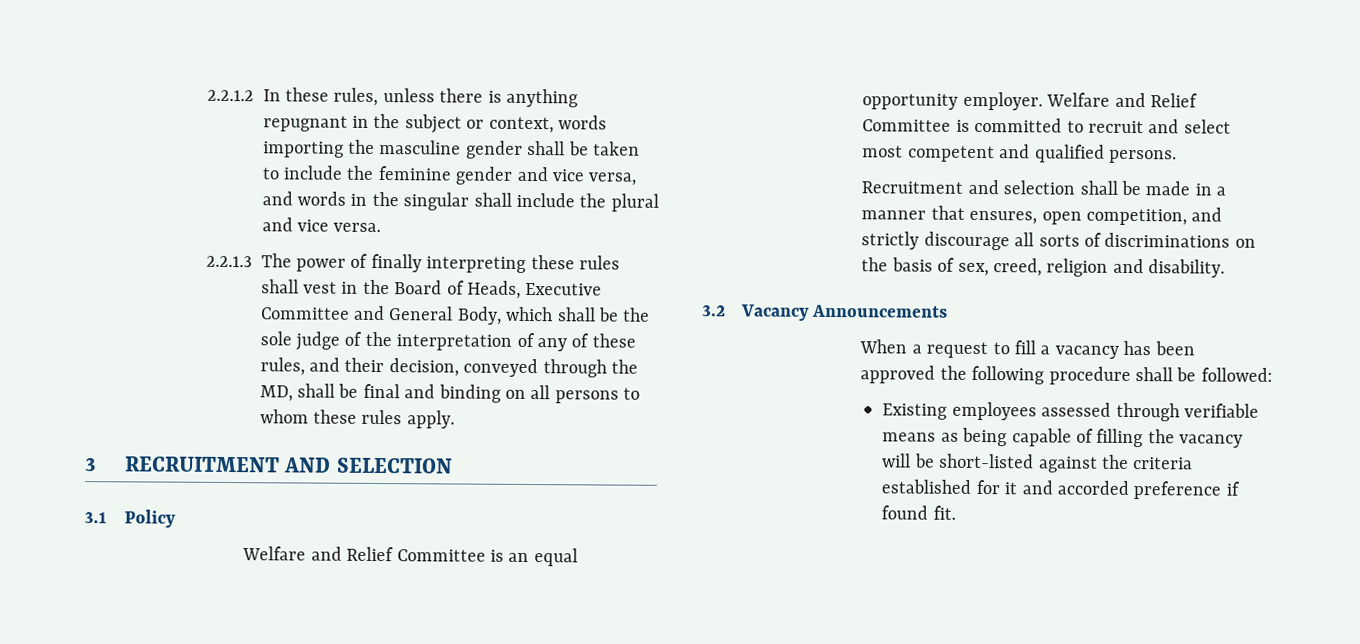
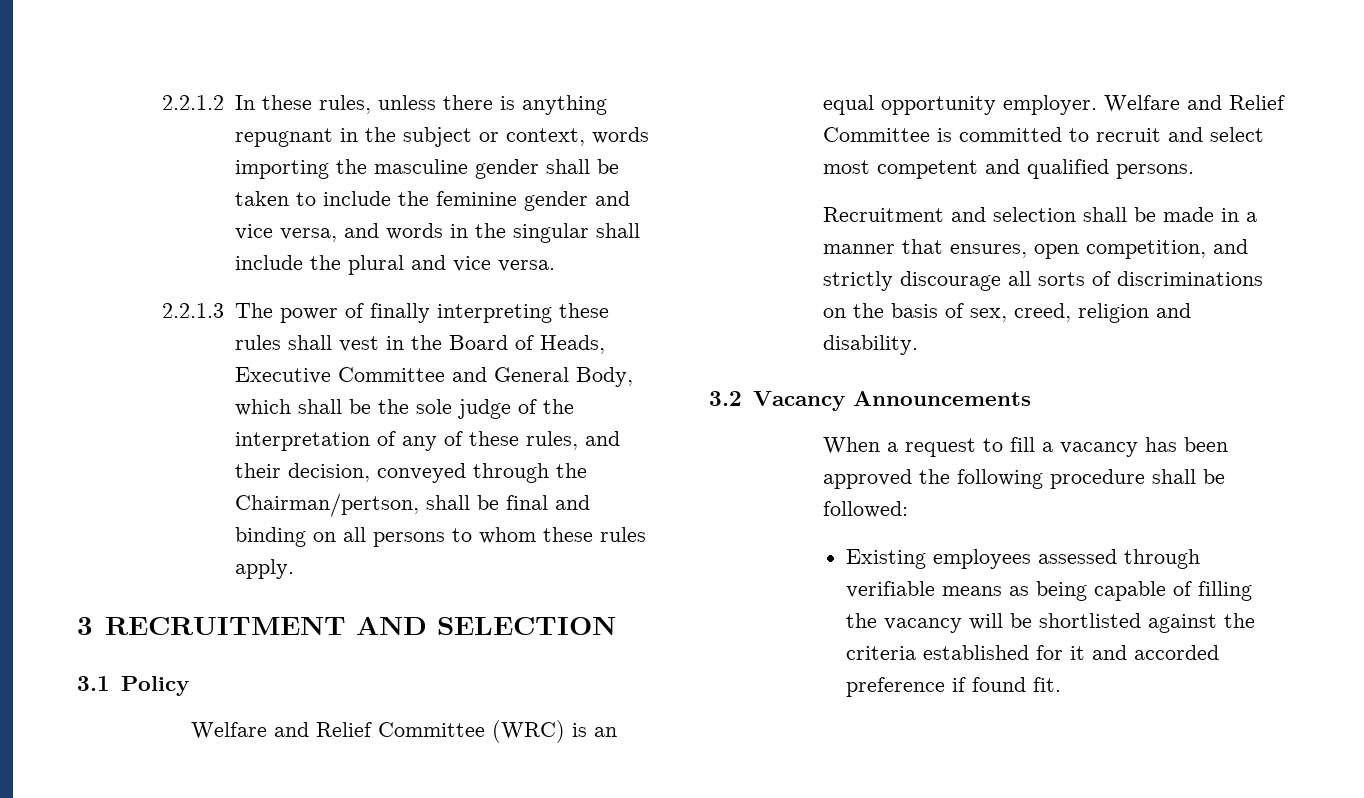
[259,385,293,402] MD, -> [234,493,419,517] Chairman/pertson,
(486, 555) none -> [491,720,565,743] (WRC)
[939,453,1035,469] short-listed -> [1039,613,1142,628] shortlisted

